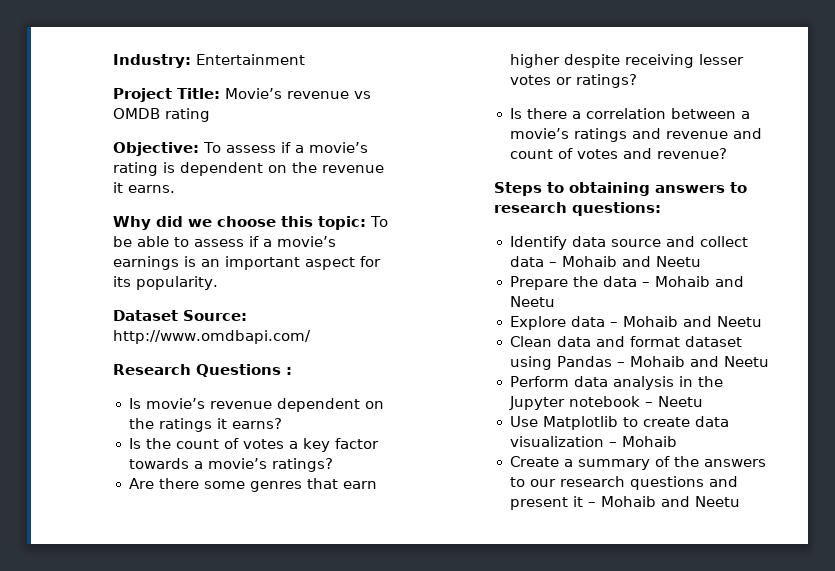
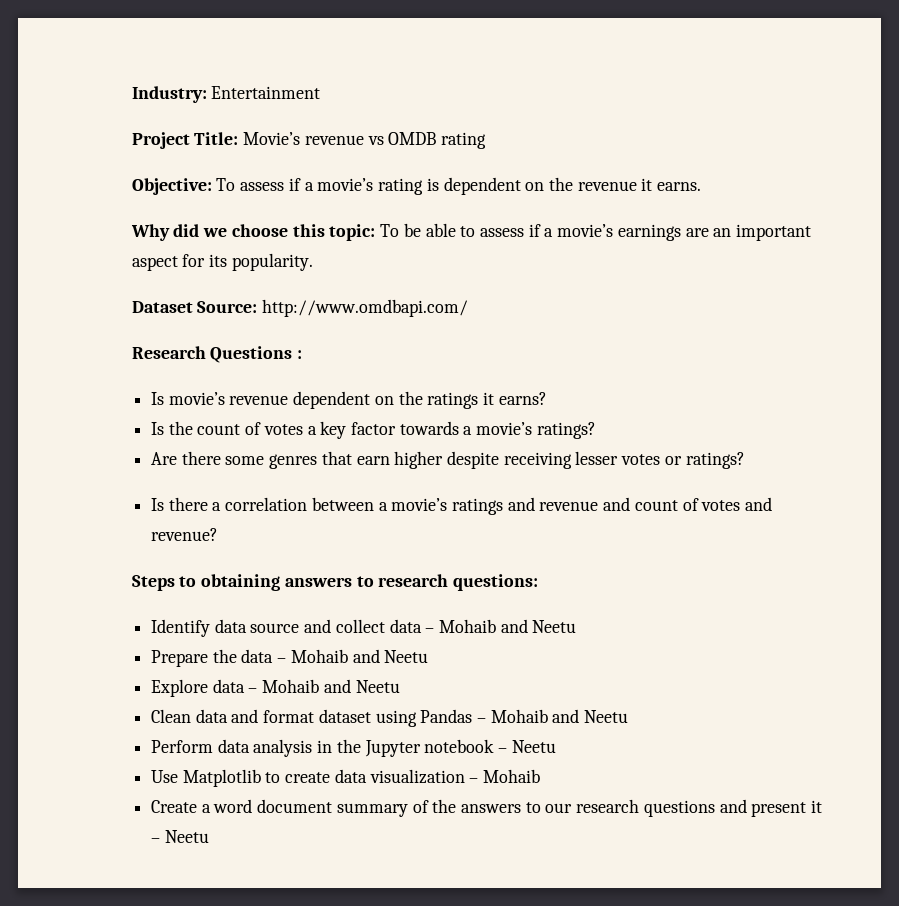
[183,256,196,267] is -> [685,228,709,237] are
(574, 463) none -> [213,799,333,813] word document
[601,496,691,507] Mohaib and -> (160, 840) none

